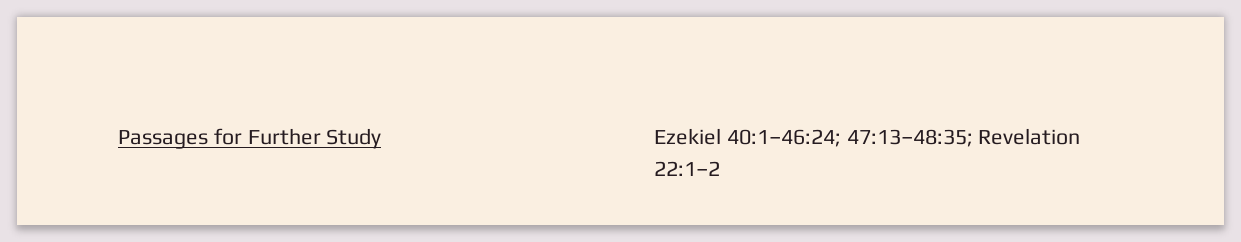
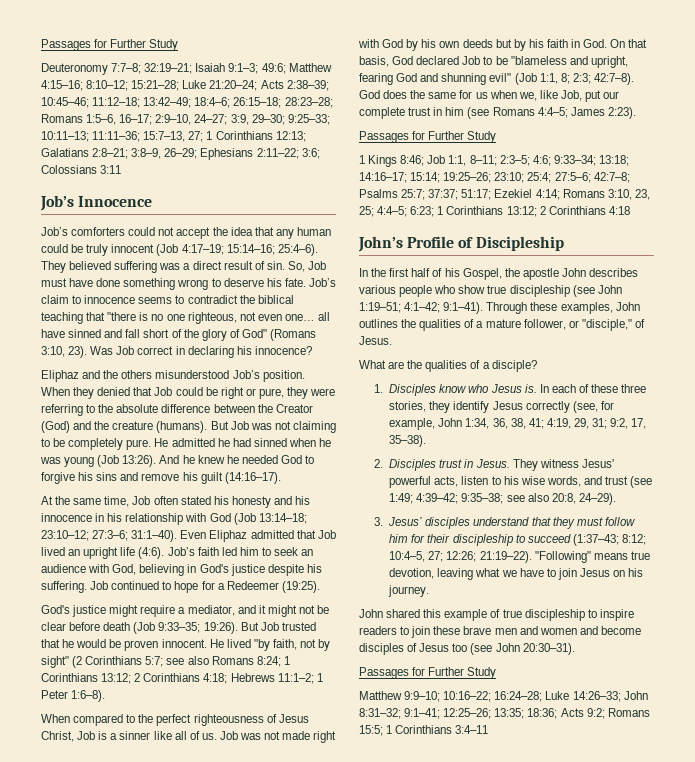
[118,128,382,149] [654,128,1081,147] [654,161,720,176] Passages for Further Study // Ezekiel 40:1–46:24; 47:13–48:35; Revelation 22:1–2 -> [41,39,179,51] [41,63,332,75] [41,80,329,91] [41,97,333,108] [41,114,330,125] [41,131,306,142] [41,148,320,160] [41,165,122,174] [40,195,153,211] [41,227,331,239] [41,244,318,256] [41,261,327,273] [41,278,336,290] [41,295,294,304] [41,312,331,324] [41,329,317,341] [41,346,312,358] [41,370,305,382] [41,387,336,399] [41,404,313,416] [41,421,336,433] [41,438,332,450] [40,455,315,467] [41,472,281,484] [41,496,311,508] [41,513,307,525] [41,530,336,542] [41,547,314,559] [41,564,322,576] [41,581,320,593] [41,605,330,617] [41,622,316,634] [41,639,331,651] [41,656,290,668] [41,673,323,684] [41,690,106,702] [41,714,309,726] [41,731,337,743] [358,39,648,51] [359,56,628,68] [359,73,634,85] [359,90,620,102] [359,107,636,119] [359,131,497,143] [359,155,629,167] [359,172,630,183] [359,189,650,200] [359,206,630,217] [358,236,564,252] [359,268,639,280] [359,285,622,297] [359,302,640,314] [359,319,645,331] [359,336,392,345] [359,360,537,372] [374,384,647,396] [389,401,614,413] [389,418,647,430] [389,435,427,447] [374,459,614,471] [389,476,653,488] [389,493,616,505] [374,517,635,529] [389,534,646,546] [389,551,650,563] [389,568,644,580] [388,585,430,597] [359,609,634,621] [359,626,641,638] [359,643,575,655] [359,667,497,679] [359,691,648,702] [359,708,650,719] [359,725,489,736] Passages for Further Study // Deuteronomy 7:7–8; 32:19–21; Isaiah 9:1–3; 49:6; Matthew 4:15–16; 8:10–12; 15:21–28; Luke 21:20–24; Acts 2:38–39; 10:45–46; 11:12–18; 13:42–49; 18:4–6; 26:15–18; 28:23–28; Romans 1:5–6, 16–17; 2:9–10, 24–27; 3:9, 29–30; 9:25–33; 10:11–13; 11:11–36; 15:7–13, 27; 1 Corinthians 12:13; Galatians 2:8–21; 3:8–9, 26–29; Ephesians 2:11–22; 3:6; Colossians 3:11 // Job’s Innocence // Job’s comforters could not accept the idea that any human could be truly innocent (Job 4:17–19; 15:14–16; 25:4–6). They believed suffering was a direct result of sin. So, Job must have done something wrong to deserve his fate. Job’s claim to innocence seems to contradict the biblical teaching that "there is no one righteous, not even one… all have sinned and fall short of the glory of God" (Romans 3:10, 23). Was Job correct in declaring his innocence? // Eliphaz and the others misunderstood Job’s position. When they denied that Job could be right or pure, they were referring to the absolute difference between the Creator (God) and the creature (humans). But Job was not claiming to be completely pure. He admitted he had sinned when he was young (Job 13:26). And he knew he needed God to forgive his sins and remove his guilt (14:16–17). // At the same time, Job often stated his honesty and his innocence in his relationship with God (Job 13:14–18; 23:10–12; 27:3–6; 31:1–40). Even Eliphaz admitted that Job lived an upright life (4:6). Job’s faith led him to seek an audience with God, believing in God's justice despite his suffering. Job continued to hope for a Redeemer (19:25). // God's justice might require a mediator, and it might not be clear before death (Job 9:33–35; 19:26). But Job trusted that he would be proven innocent. He lived "by faith, not by sight" (2 Corinthians 5:7; see also Romans 8:24; 1 Corinthians 13:12; 2 Corinthians 4:18; Hebrews 11:1–2; 1 Peter 1:6–8). // When compared to the perfect righteousness of Jesus Christ, Job is a sinner like all of us. Job was not made right with God by his own deeds but by his faith in God. On that basis, God declared Job to be "blameless and upright, fearing God and shunning evil" (Job 1:1, 8; 2:3; 42:7–8). God does the same for us when we, like Job, put our complete trust in him (see Romans 4:4–5; James 2:23). // Passages for Further Study // 1 Kings 8:46; Job 1:1, 8–11; 2:3–5; 4:6; 9:33–34; 13:18; 14:16–17; 15:14; 19:25–26; 23:10; 25:4; 27:5–6; 42:7–8; Psalms 25:7; 37:37; 51:17; Ezekiel 4:14; Romans 3:10, 23, 25; 4:4–5; 6:23; 1 Corinthians 13:12; 2 Corinthians 4:18 // John’s Profile of Discipleship // In the first half of his Gospel, the apostle John describes various people who show true discipleship (see John 1:19–51; 4:1–42; 9:1–41). Through these examples, John outlines the qualities of a mature follower, or "disciple," of Jesus. // What are the qualities of a disciple? // 1. Disciples know who Jesus is. In each of these three stories, they identify Jesus correctly (see, for example, John 1:34, 36, 38, 41; 4:19, 29, 31; 9:2, 17, 35–38). // 2. Disciples trust in Jesus. They witness Jesus' powerful acts, listen to his wise words, and trust (see 1:49; 4:39–42; 9:35–38; see also 20:8, 24–29). // 3. Jesus’ disciples understand that they must follow him for their discipleship to succeed (1:37–43; 8:12; 10:4–5, 27; 12:26; 21:19–22). "Following" means true devotion, leaving what we have to join Jesus on his journey. // John shared this example of true discipleship to inspire readers to join these brave men and women and become disciples of Jesus too (see John 20:30–31). // Passages for Further Study // Matthew 9:9–10; 10:16–22; 16:24–28; Luke 14:26–33; John 8:31–32; 9:1–41; 12:25–26; 13:35; 18:36; Acts 9:2; Romans 15:5; 1 Corinthians 3:4–11

